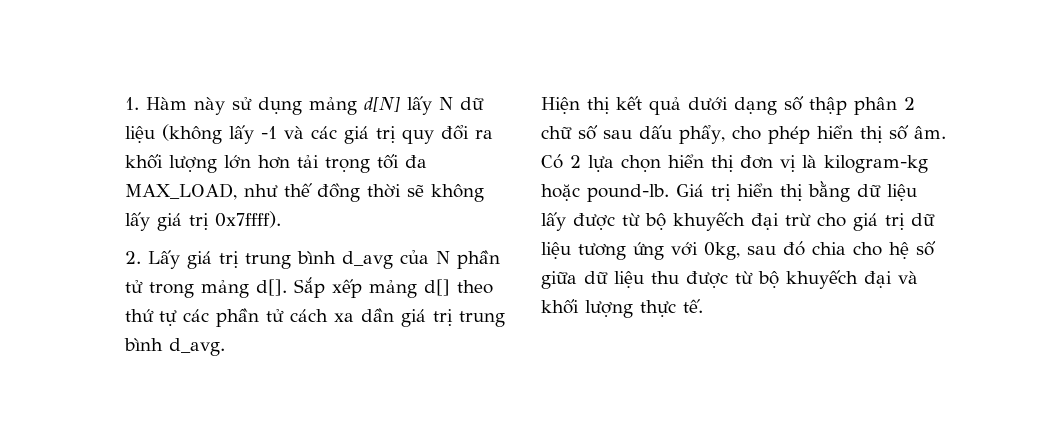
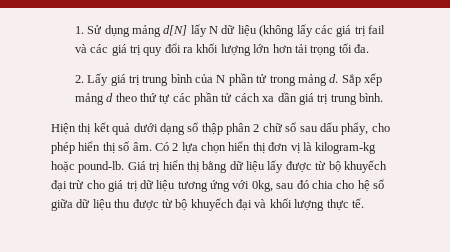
[145,97,252,115] Hàm này sử -> [87,25,103,34] Sử
[260,126,277,139] -1 -> [314,25,386,37] các giá trị fail
[404,155,427,168] [124,183,484,202] [124,211,281,231] đa MAX_LOAD, như thế đồng thời sẽ không lấy giá trị 0x7ffff). -> [354,44,370,53] đa.
[341,251,393,269] d_avg -> (193, 78) none
[255,279,287,296] d[]. -> [329,74,339,83] d.
[423,279,450,296] d[] -> [106,93,114,102] d
[123,338,225,356] bình d_avg. -> [359,93,384,102] bình.

